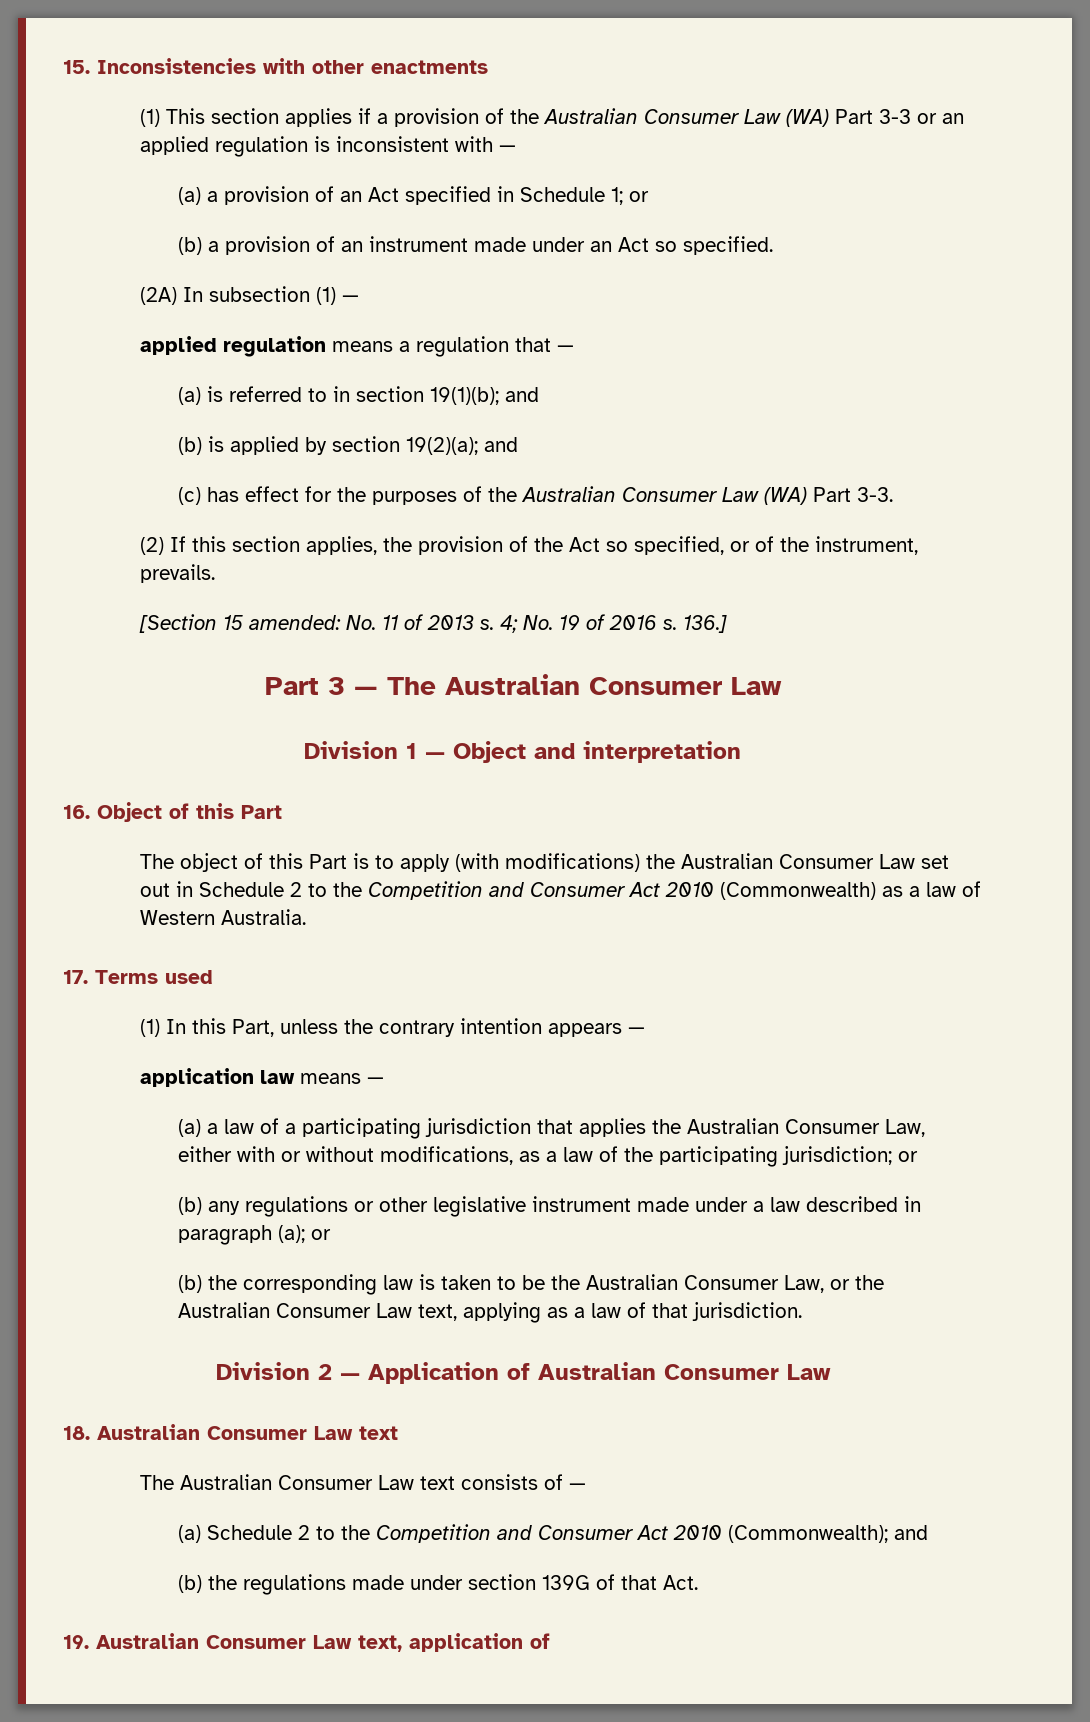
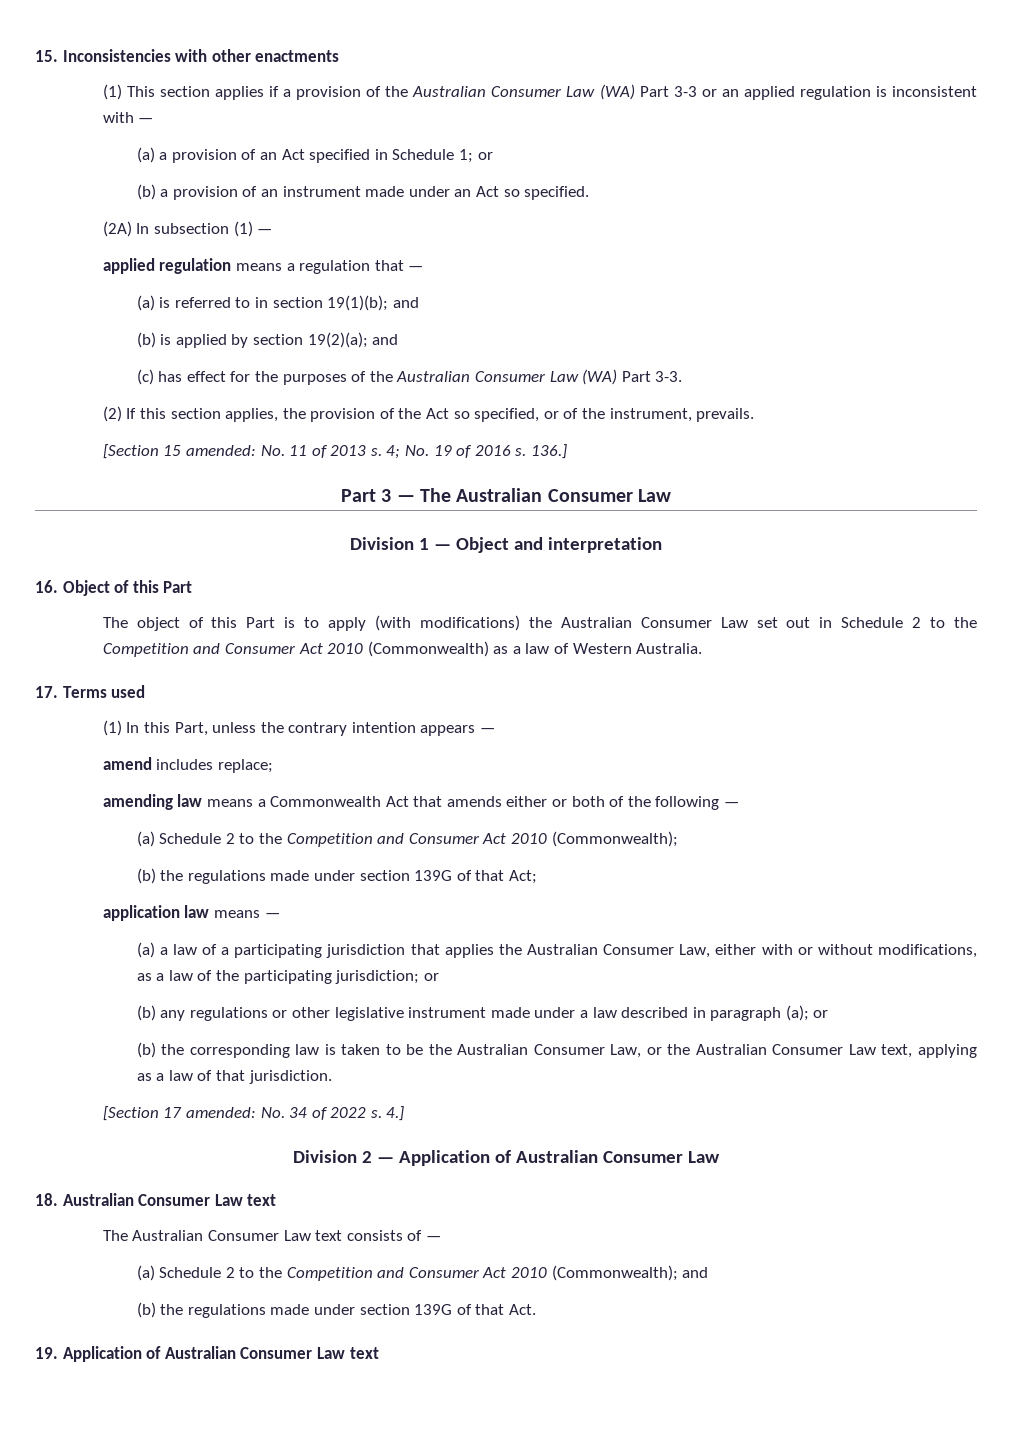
(645, 1030) none -> [102,757,273,773] [102,794,740,810] [136,831,678,847] [136,868,537,884] // amend includes replace; // amending law means a Commonwealth Act that amends either or both of the following — // (a) Schedule 2 to the Competition and Consumer Act 2010 (Commonwealth); // (b) the regulations made under section 139G of that Act;
(803, 1311) none -> [102,1106,405,1121] // [Section 17 amended: No. 34 of 2022 s. 4.]
[96,1633,550,1652] Australian Consumer Law text, application of -> [62,1346,379,1362] Application of Australian Consumer Law text

